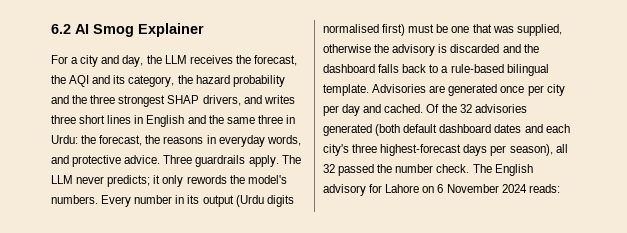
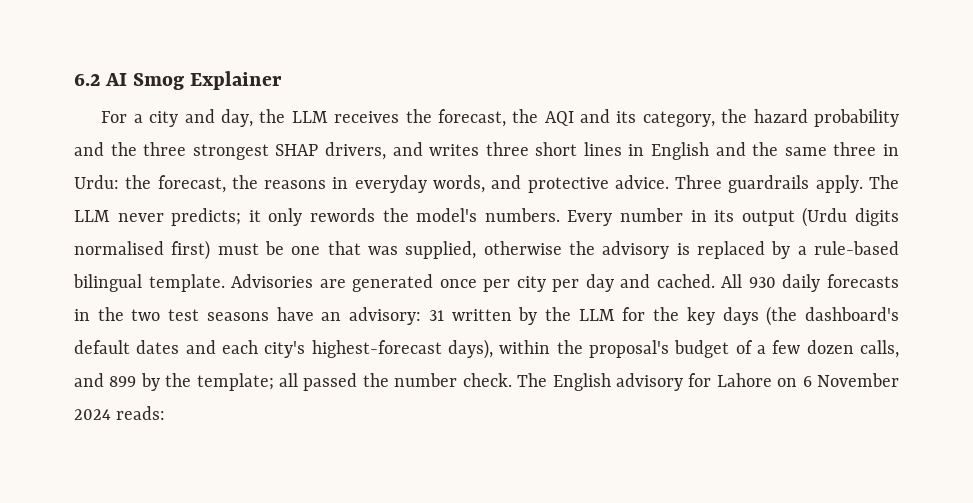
[450,44,539,53] [323,64,439,73] discarded and the dashboard falls back to -> [697,241,791,259] replaced by
[426,104,527,113] [323,124,570,136] [323,144,568,156] [323,164,335,173] Of the 32 advisories generated (both default dashboard dates and each city's three highest-forecast days per season), all 32 -> [721,274,899,292] [74,306,899,326] [74,339,900,359] [74,373,299,391] All 930 daily forecasts in the two test seasons have an advisory: 31 written by the LLM for the key days (the dashboard's default dates and each city's highest-forecast days), within the proposal's budget of a few dozen calls, and 899 by the template; all

